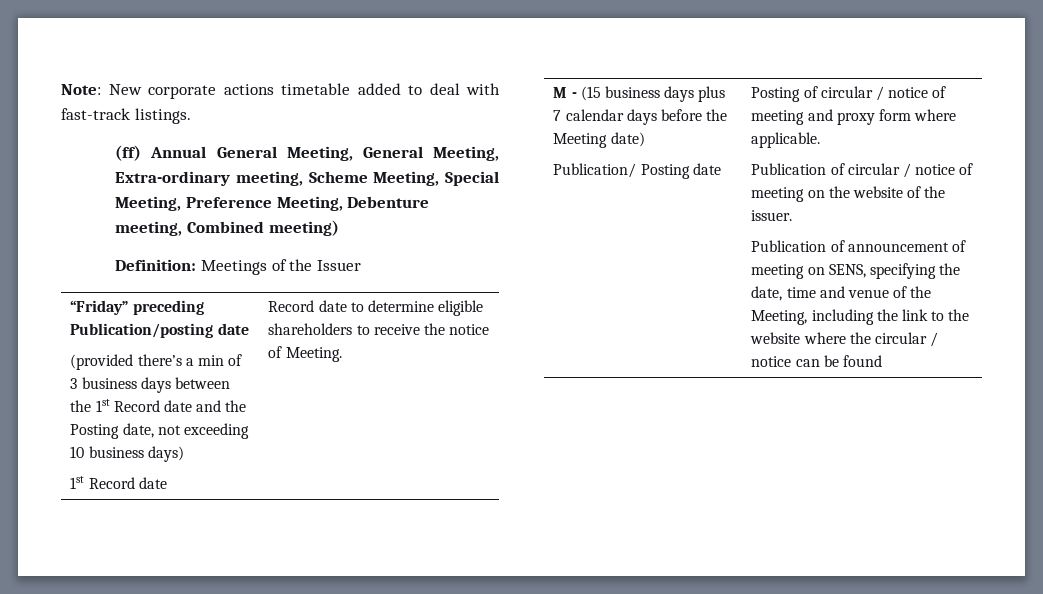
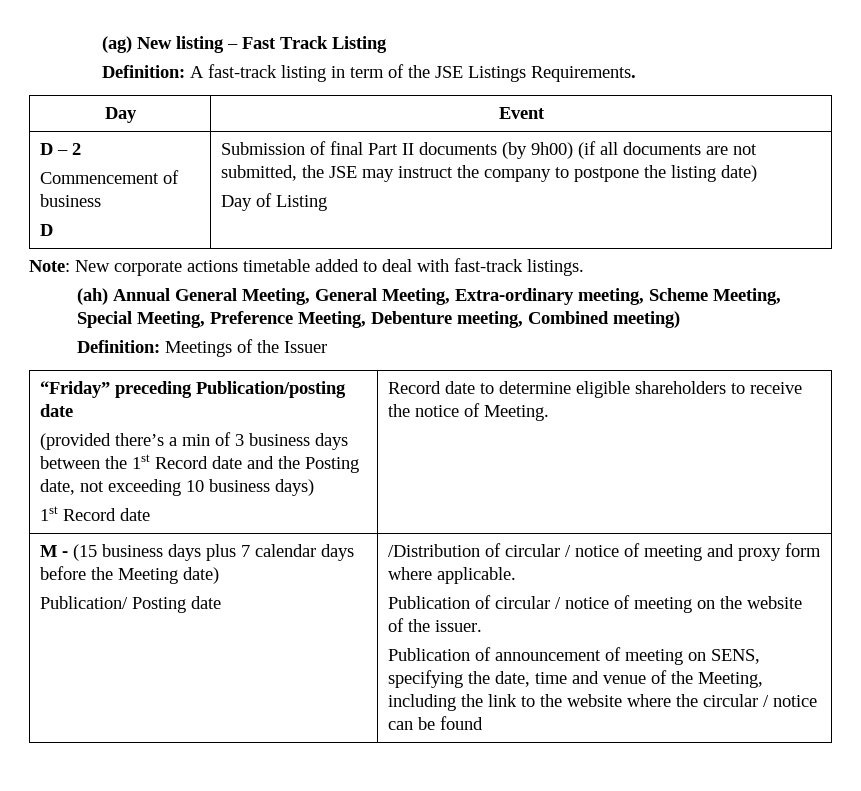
(61, 89) none -> [101,36,387,53] [101,64,636,82] [104,107,137,123] [498,107,545,119] [40,143,82,155] [40,170,180,184] [40,194,102,207] [40,224,54,236] [221,141,758,159] [221,165,758,182] [221,193,328,211] (ag) New listing – Fast Track Listing // Definition: A fast-track listing in term of the JSE Listings Requirements. // Day | Event // D – 2 // Commencement of business // D | Submission of final Part II documents (by 9h00) (if all documents are not submitted, the JSE may instruct the company to postpone the listing date) // Day of Listing //
[115,145,142,161] (ff) -> [77,288,109,305] (ah)
[751,87,801,102] Posting -> [388,544,481,557] /Distribution

